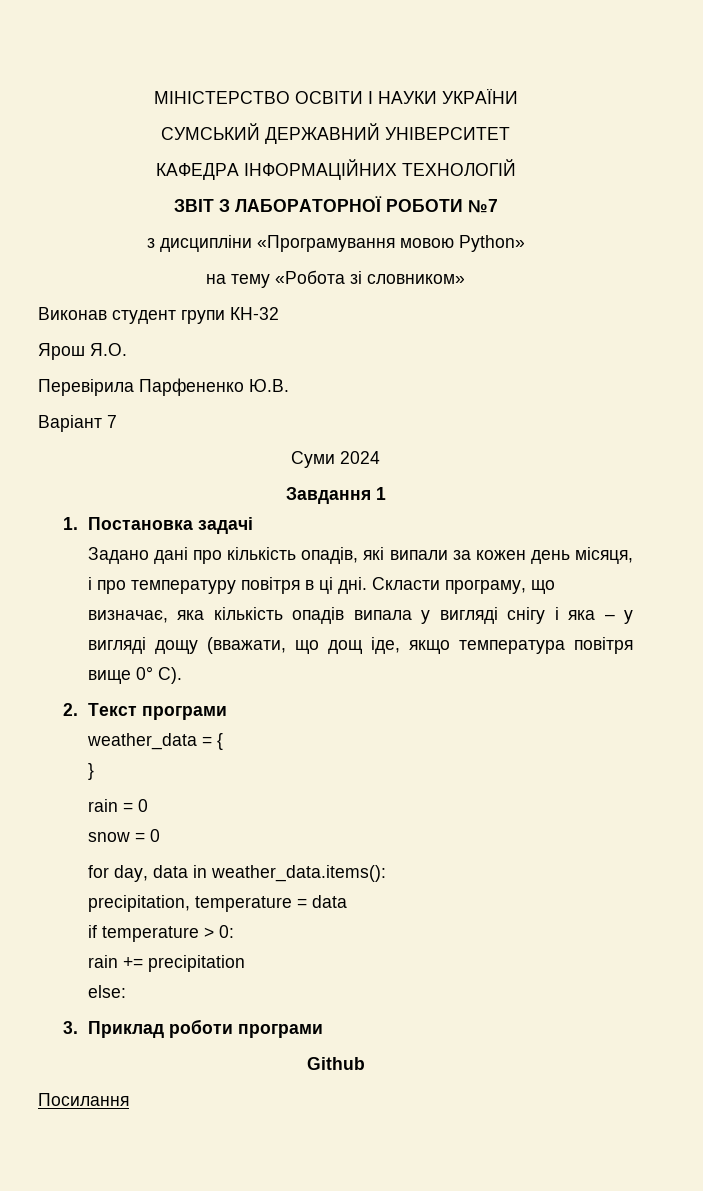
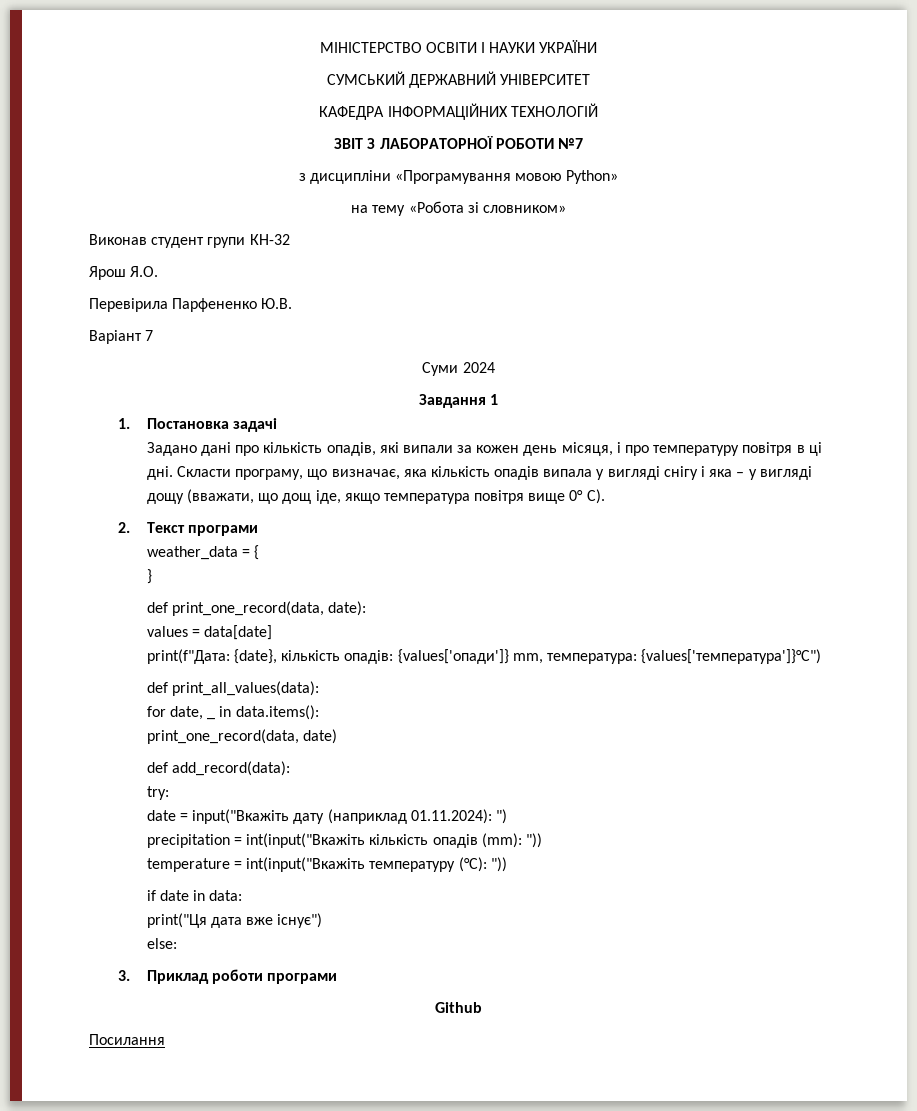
[87,799,148,812] [87,829,160,842] [87,865,386,882] [87,895,347,912] [87,925,234,942] [87,955,245,972] rain = 0 // snow = 0 // for day, data in weather_data.items(): // precipitation, temperature = data // if temperature > 0: // rain += precipitation -> [146,601,367,616] [146,625,273,640] [146,649,822,664] [146,681,319,696] [146,706,216,720] [219,705,319,720] [146,729,337,744] [146,761,290,776] [146,786,169,800] [146,809,507,824] [146,833,542,848] [146,857,507,872] [146,890,243,901] [146,913,323,928] def print_one_record(data, date): // values = data[date] // print(f"Дата: {date}, кількість опадів: {values['опади']} mm, температура: {values['температура']}°C") // def print_all_values(data): // for date, _ in data.items(): // print_one_record(data, date) // def add_record(data): // try: // date = input("Вкажіть дату (наприклад 01.11.2024): ") // precipitation = int(input("Вкажіть кількість опадів (mm): ")) // temperature = int(input("Вкажіть температуру (°C): ")) // if date in data: // print("Ця дата вже існує")

